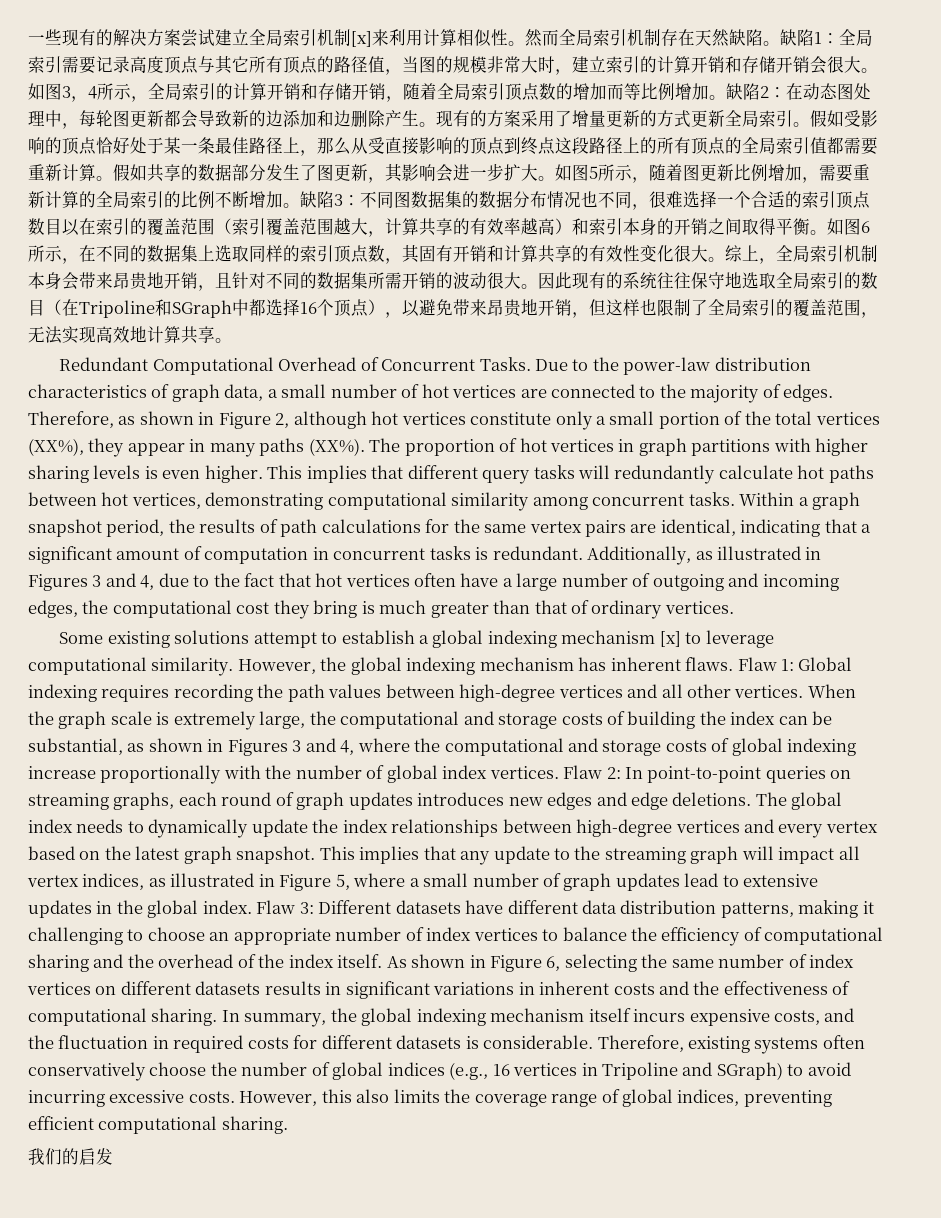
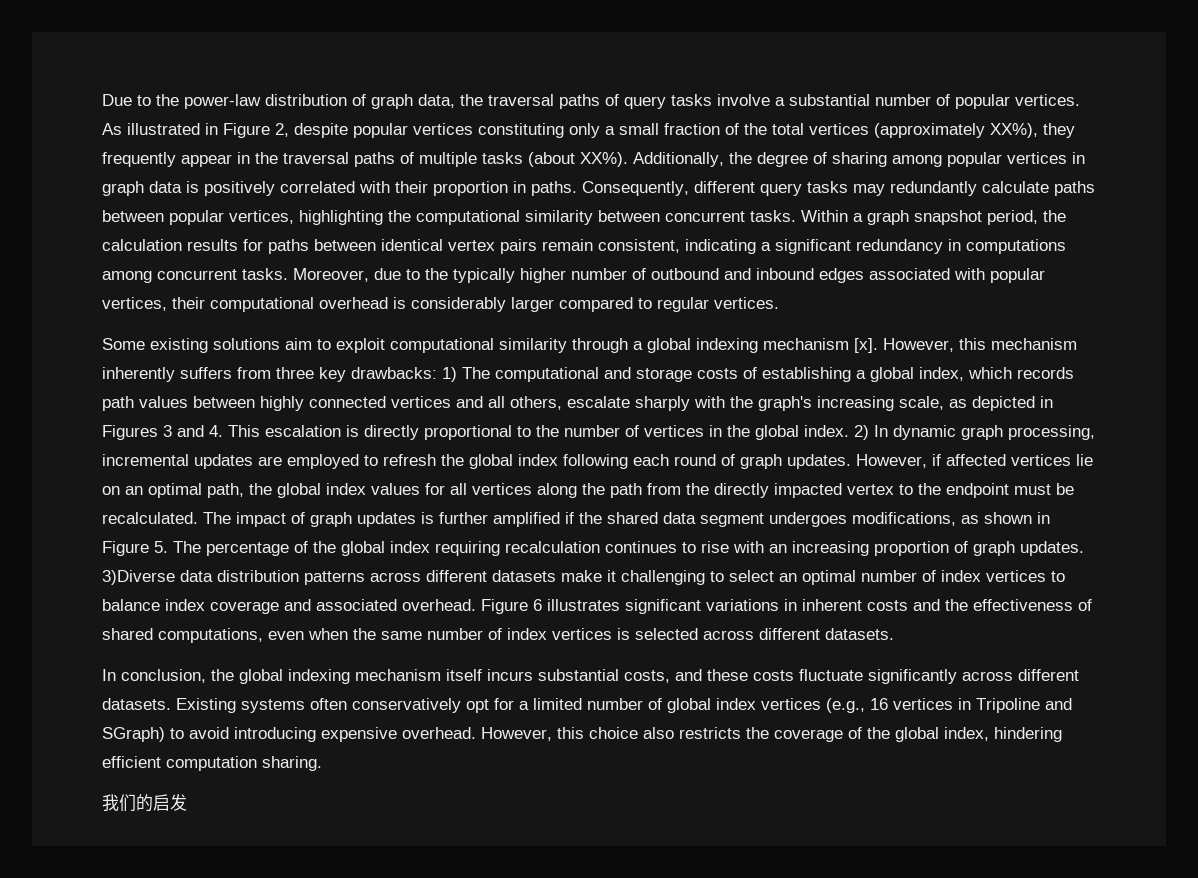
[28,29,873,47] [28,56,878,75] [28,83,871,102] [28,110,878,129] [28,137,878,156] [28,163,870,183] [28,191,870,210] [28,218,870,237] [28,245,878,264] [28,272,878,291] [28,299,878,318] [28,326,232,344] [59,357,531,375] 一些现有的解决方案尝试建立全局索引机制[x]来利用计算相似性。然而全局索引机制存在天然缺陷。缺陷1：全局索引需要记录高度顶点与其它所有顶点的路径值，当图的规模非常大时，建立索引的计算开销和存储开销会很大。如图3，4所示，全局索引的计算开销和存储开销，随着全局索引顶点数的增加而等比例增加。缺陷2：在动态图处理中，每轮图更新都会导致新的边添加和边删除产生。现有的方案采用了增量更新的方式更新全局索引。假如受影响的顶点恰好处于某一条最佳路径上，那么从受直接影响的顶点到终点这段路径上的所有顶点的全局索引值都需要重新计算。假如共享的数据部分发生了图更新，其影响会进一步扩大。如图5所示，随着图更新比例增加，需要重新计算的全局索引的比例不断增加。缺陷3：不同图数据集的数据分布情况也不同，很难选择一个合适的索引顶点数目以在索引的覆盖范围（索引覆盖范围越大，计算共享的有效率越高）和索引本身的开销之间取得平衡。如图6所示，在不同的数据集上选取同样的索引顶点数，其固有开销和计算共享的有效性变化很大。综上，全局索引机制本身会带来昂贵地开销，且针对不同的数据集所需开销的波动很大。因此现有的系统往往保守地选取全局索引的数目（在Tripoline和SGraph中都选择16个顶点），以避免带来昂贵地开销，但这样也限制了全局索引的覆盖范围，无法实现高效地计算共享。 // Redundant Computational Overhead of Concurrent Tasks. -> (102, 100) none
[28,384,147,398] characteristics -> (347, 100) none
[267,384,834,403] [28,411,552,429] a small number of hot vertices are connected to the majority of edges. Therefore, as shown in Figure 2, although hot vertices constitute -> [460,94,1080,109] [102,123,564,138] the traversal paths of query tasks involve a substantial number of popular vertices. As illustrated in Figure 2, despite popular vertices constituting
[658,412,720,429] portion -> [664,123,720,135] fraction
[28,438,869,457] [28,465,404,483] (XX%), they appear in many paths (XX%). The proportion of hot vertices in graph partitions with higher sharing levels is even higher. This implies that -> [874,123,1075,138] [102,152,1085,167] [102,181,689,196] (approximately XX%), they frequently appear in the traversal paths of multiple tasks (about XX%). Additionally, the degree of sharing among popular vertices in graph data is positively correlated with their proportion in paths. Consequently,
[578,465,611,479] will -> [853,184,885,196] may
[797,465,874,483] [28,492,588,511] hot paths between hot vertices, demonstrating computational similarity among -> [1054,181,1095,196] [102,210,660,225] paths between popular vertices, highlighting the computational similarity between
[199,519,872,537] [28,546,822,565] [28,573,839,591] [28,600,734,619] [59,630,774,648] [28,657,853,676] [28,684,856,702] [28,711,833,730] [28,738,857,756] [28,765,852,784] [28,792,843,810] [28,819,878,838] [28,846,860,865] [27,873,819,891] [28,900,874,918] [28,927,331,945] results of path calculations for the same vertex pairs are identical, indicating that a significant amount of computation in concurrent tasks is redundant. Additionally, as illustrated in Figures 3 and 4, due to the fact that hot vertices often have a large number of outgoing and incoming edges, the computational cost they bring is much greater than that of ordinary vertices. // Some existing solutions attempt to establish a global indexing mechanism [x] to leverage computational similarity. However, the global indexing mechanism has inherent flaws. Flaw 1: Global indexing requires recording the path values between high-degree vertices and all other vertices. When the graph scale is extremely large, the computational and storage costs of building the index can be substantial, as shown in Figures 3 and 4, where the computational and storage costs of global indexing increase proportionally with the number of global index vertices. Flaw 2: In point-to-point queries on streaming graphs, each round of graph updates introduces new edges and edge deletions. The global index needs to dynamically update the index relationships between high-degree vertices and every vertex based on the latest graph snapshot. This implies that any update to the streaming graph will impact all vertex indices, as illustrated in Figure 5, where a small number of graph updates lead to extensive updates in the global index. Flaw 3: Different datasets have different data distribution patterns, making it challenging to choose an appropriate -> [102,239,1066,254] [102,268,1045,283] [102,297,779,312] [102,338,1077,353] [102,367,1074,382] [102,396,1053,411] [102,425,1095,440] [102,454,1093,469] [102,483,1074,498] [102,512,1050,527] [102,541,1084,556] [102,570,856,585] calculation results for paths between identical vertex pairs remain consistent, indicating a significant redundancy in computations among concurrent tasks. Moreover, due to the typically higher number of outbound and inbound edges associated with popular vertices, their computational overhead is considerably larger compared to regular vertices. // Some existing solutions aim to exploit computational similarity through a global indexing mechanism [x]. However, this mechanism inherently suffers from three key drawbacks: 1) The computational and storage costs of establishing a global index, which records path values between highly connected vertices and all others, escalate sharply with the graph's increasing scale, as depicted in Figures 3 and 4. This escalation is directly proportional to the number of vertices in the global index. 2) In dynamic graph processing, incremental updates are employed to refresh the global index following each round of graph updates. However, if affected vertices lie on an optimal path, the global index values for all vertices along the path from the directly impacted vertex to the endpoint must be recalculated. The impact of graph updates is further amplified if the shared data segment undergoes modifications, as shown in Figure 5. The percentage of the global index requiring recalculation continues to rise with an increasing proportion of graph updates. 3)Diverse data distribution patterns across different datasets make it challenging to select an optimal
[631,927,884,946] [28,954,855,972] [27,981,342,995] the efficiency of computational sharing and the overhead of the index itself. As shown in Figure 6, selecting the same number of index vertices on different datasets results in -> [165,599,620,614] index coverage and associated overhead. Figure 6 illustrates
[28,1008,327,1027] computational sharing. In summary, -> [102,628,894,643] [102,669,206,683] shared computations, even when the same number of index vertices is selected across different datasets. // In conclusion,
[689,1009,770,1026] expensive -> [538,669,619,681] substantial
[28,1035,865,1054] [28,1062,445,1081] the fluctuation in required costs for different datasets is considerable. Therefore, existing systems often conservatively choose the number of global indices -> [707,669,1079,684] [102,698,821,713] these costs fluctuate significantly across different datasets. Existing systems often conservatively opt for a limited number of global index vertices
[28,1089,832,1107] [28,1116,218,1134] incurring excessive costs. However, this also limits the coverage range of global indices, preventing efficient computational -> [234,727,1062,742] [102,756,257,771] introducing expensive overhead. However, this choice also restricts the coverage of the global index, hindering efficient computation

